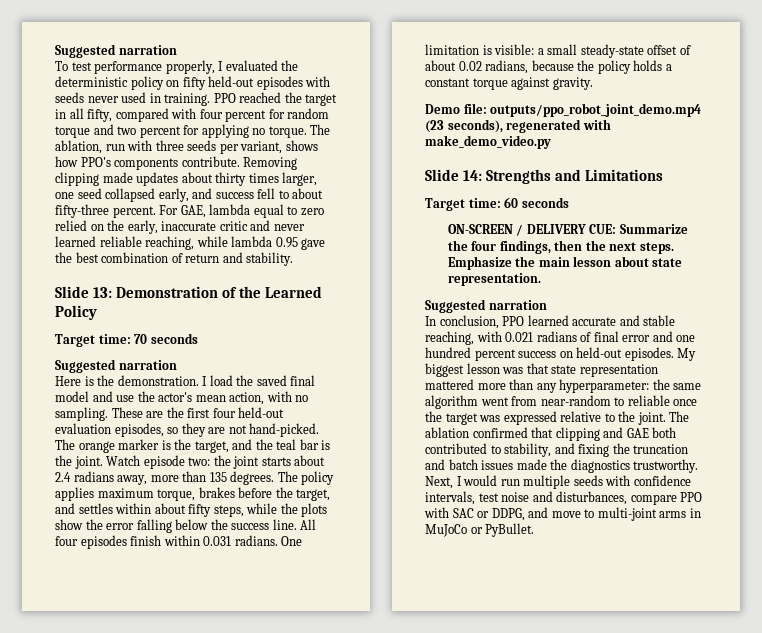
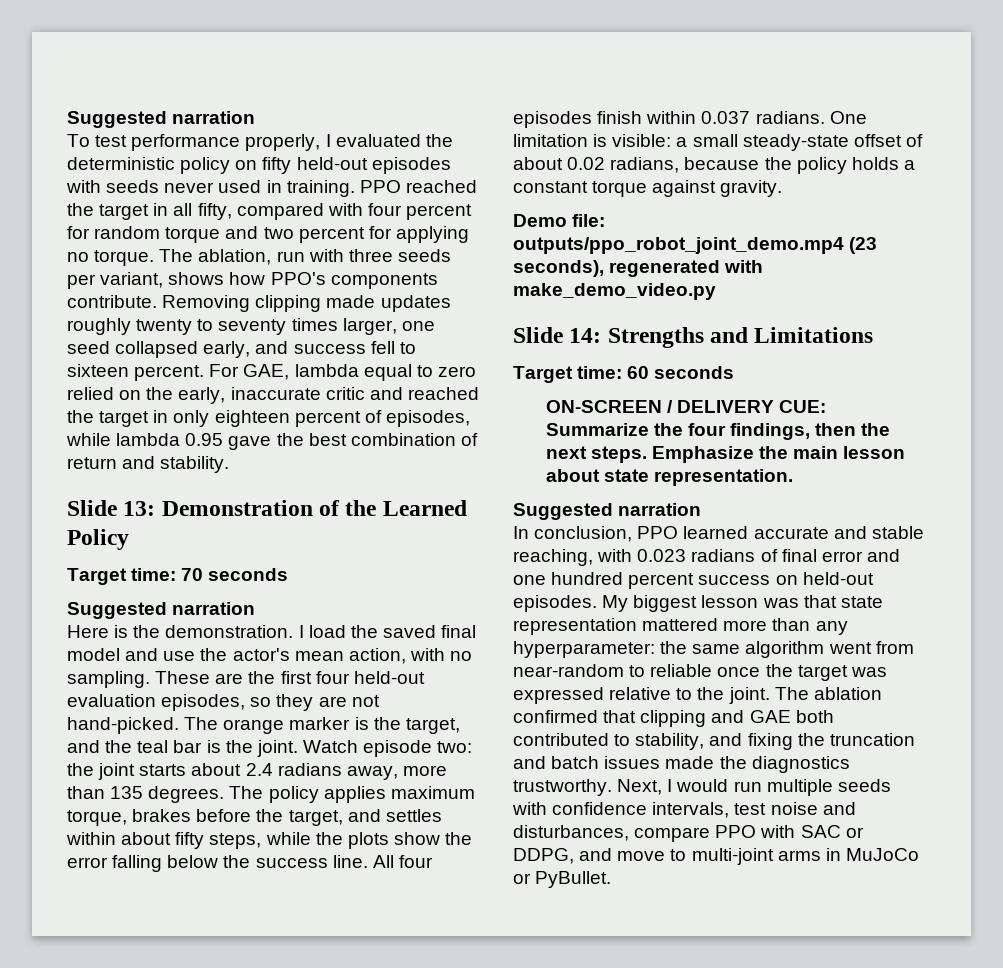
[181,172,247,186] about thirty -> [67,318,287,335] roughly twenty to seventy
[292,188,324,199] [55,204,109,218] about fifty-three -> [67,364,129,377] sixteen
[273,224,305,231] [55,236,195,250] never learned reliable reaching, -> [407,387,479,400] [67,410,470,427] reached the target in only eighteen percent of episodes,
[203,536,232,546] 0.031 -> [701,111,751,124] 0.037
[505,332,534,342] 0.021 -> [637,549,687,562] 0.023

